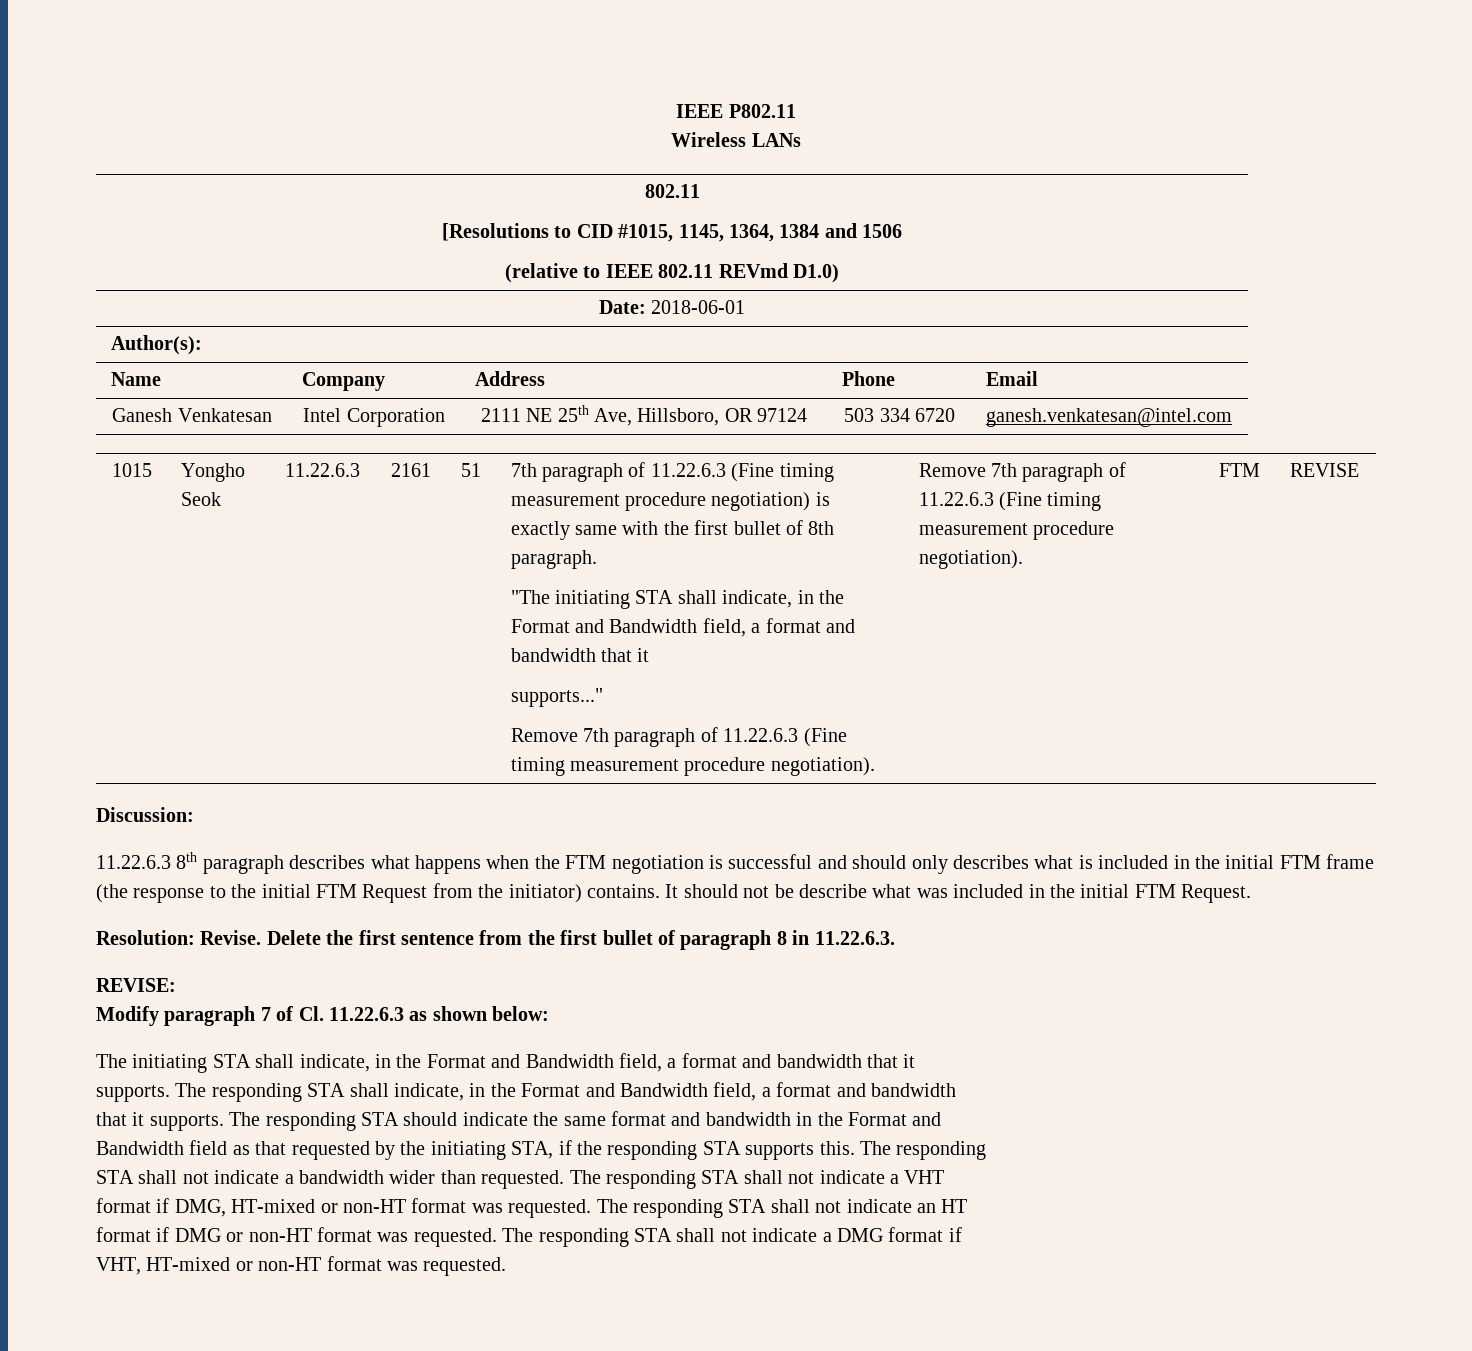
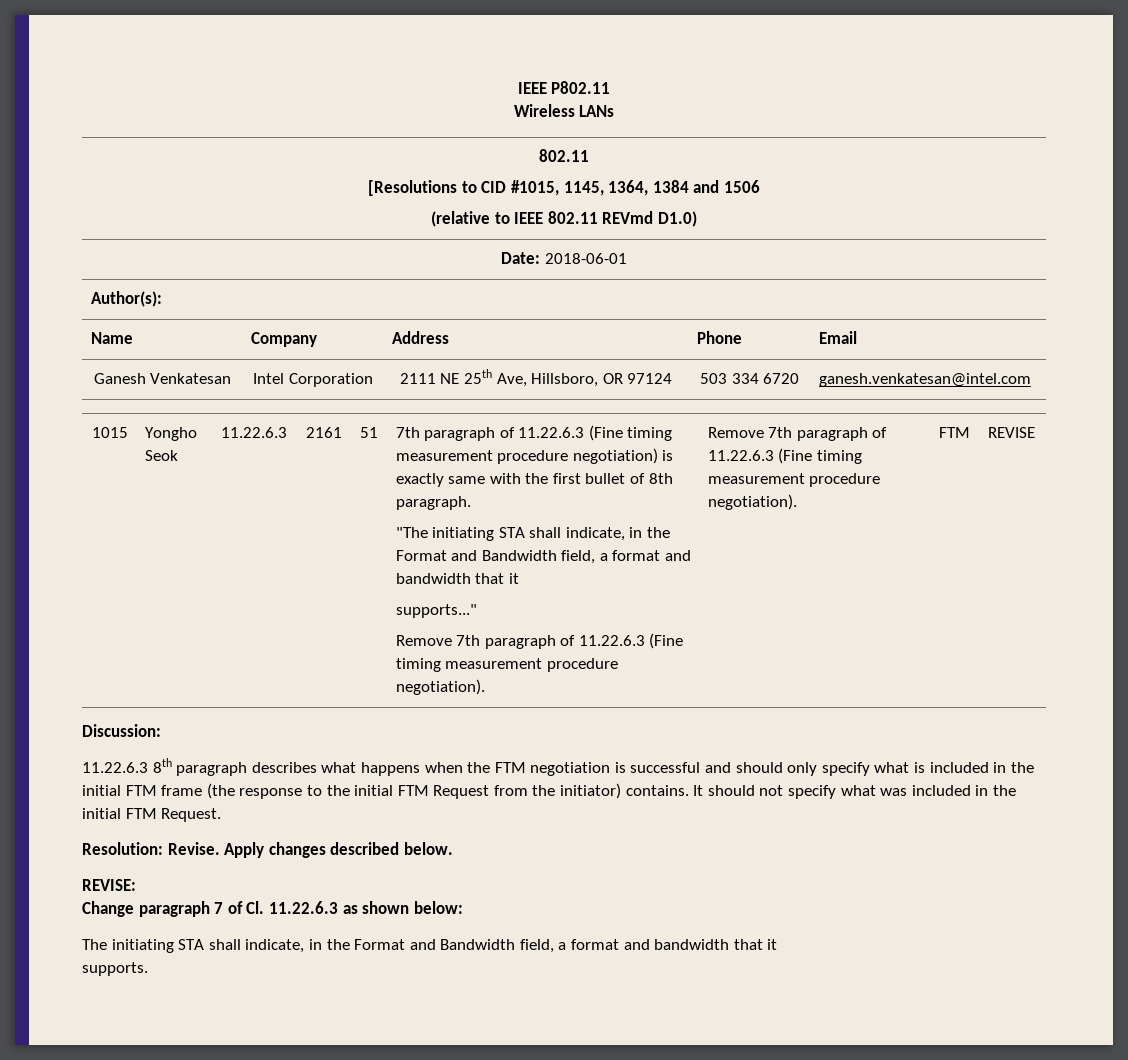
[952,855,1029,869] describes -> [821,762,870,776] specify
[774,884,867,898] be describe -> [788,785,837,799] specify
[266,930,895,950] Delete the first sentence from the first bullet of paragraph 8 in 11.22.6.3. -> [224,842,453,858] Apply changes described below.
[96,1006,159,1026] Modify -> [82,901,134,917] Change
[175,1082,956,1102] [96,1111,942,1131] [96,1140,987,1160] [96,1170,945,1189] [96,1198,968,1218] [96,1227,962,1247] [96,1256,507,1276] The responding STA shall indicate, in the Format and Bandwidth field, a format and bandwidth // that it supports. The responding STA should indicate the same format and bandwidth in the Format and // Bandwidth field as that requested by the initiating STA, if the responding STA supports this. The responding // STA shall not indicate a bandwidth wider than requested. The responding STA shall not indicate a VHT // format if DMG, HT-mixed or non-HT format was requested. The responding STA shall not indicate an HT // format if DMG or non-HT format was requested. The responding STA shall not indicate a DMG format if // VHT, HT-mixed or non-HT format was requested. -> (148, 969) none

